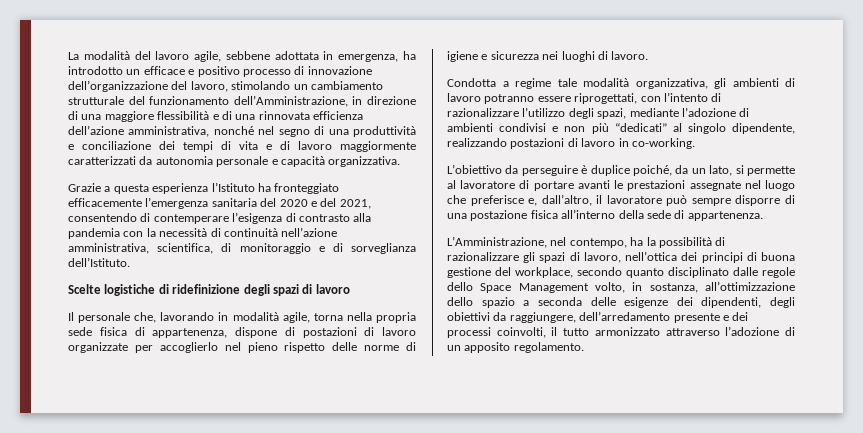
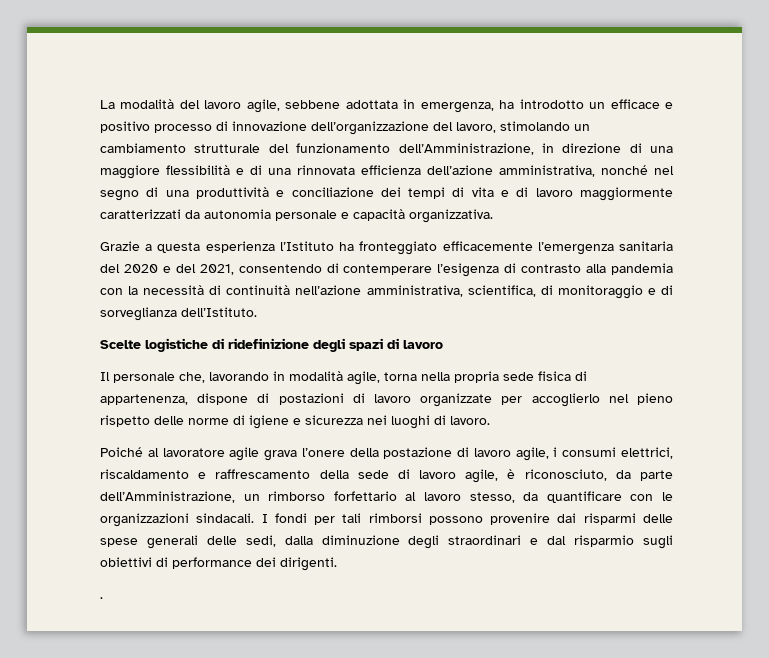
[447,78,795,89] [447,92,722,104] [447,107,750,119] [447,123,795,134] [447,138,695,149] [447,164,795,176] [447,180,795,191] [447,194,795,206] [447,209,763,221] [447,236,726,248] [447,251,795,263] [447,267,795,278] [447,281,795,293] [447,297,795,308] [447,311,749,323] [447,326,795,338] [447,342,584,353] Condotta a regime tale modalità organizzativa, gli ambienti di lavoro potranno essere riprogettati, con l’intento di razionalizzare l’utilizzo degli spazi, mediante l’adozione di ambienti condivisi e non più “dedicati” al singolo dipendente, realizzando postazioni di lavoro in co-working. // L’obiettivo da perseguire è duplice poiché, da un lato, si permette al lavoratore di portare avanti le prestazioni assegnate nel luogo che preferisce e, dall’altro, il lavoratore può sempre disporre di una postazione fisica all’interno della sede di appartenenza. // L’Amministrazione, nel contempo, ha la possibilità di razionalizzare gli spazi di lavoro, nell’ottica dei principi di buona gestione del workplace, secondo quanto disciplinato dalle regole dello Space Management volto, in sostanza, all’ottimizzazione dello spazio a seconda delle esigenze dei dipendenti, degli obiettivi da raggiungere, dell’arredamento presente e dei processi coinvolti, il tutto armonizzato attraverso l’adozione di un apposito regolamento. -> [100,447,673,461] [100,469,673,483] [100,491,674,503] [100,513,673,527] [100,535,674,549] [100,557,337,571] [100,597,103,599] Poiché al lavoratore agile grava l’onere della postazione di lavoro agile, i consumi elettrici, riscaldamento e raffrescamento della sede di lavoro agile, è riconosciuto, da parte dell’Amministrazione, un rimborso forfettario al lavoro stesso, da quantificare con le organizzazioni sindacali. I fondi per tali rimborsi possono provenire dai risparmi delle spese generali delle sedi, dalla diminuzione degli straordinari e dal risparmio sugli obiettivi di performance dei dirigenti. // .

